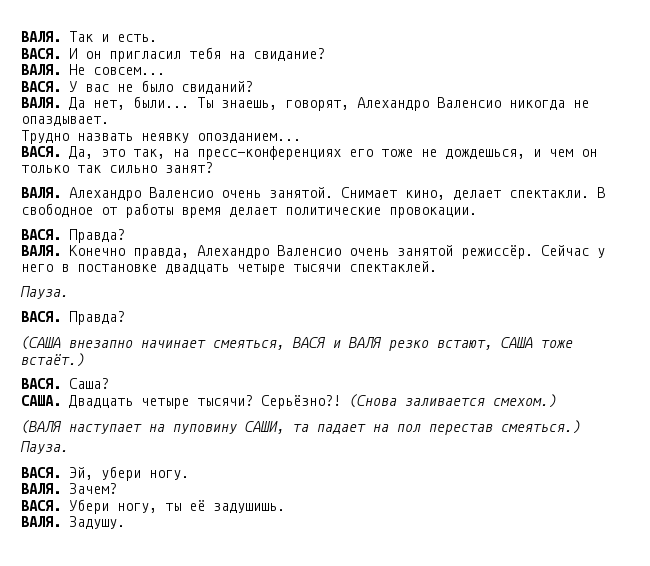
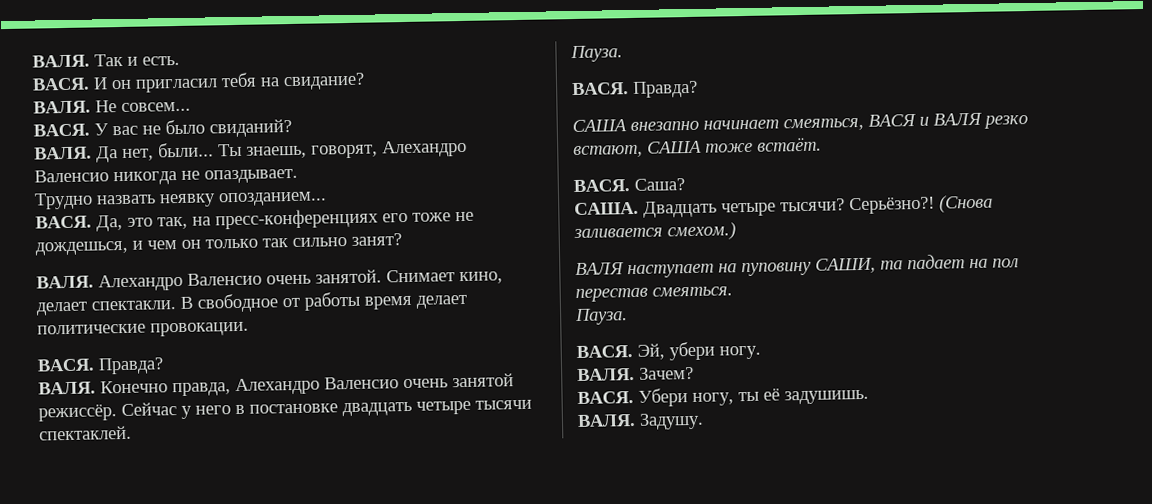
[21,336,61,350] (САША -> [572,119,627,133] САША
[21,353,85,367] встаёт.) -> [757,137,822,152] встаёт.
[21,420,62,434] (ВАЛЯ -> [575,262,625,276] ВАЛЯ
[501,420,581,434] смеяться.) -> [652,286,733,297] смеяться.

